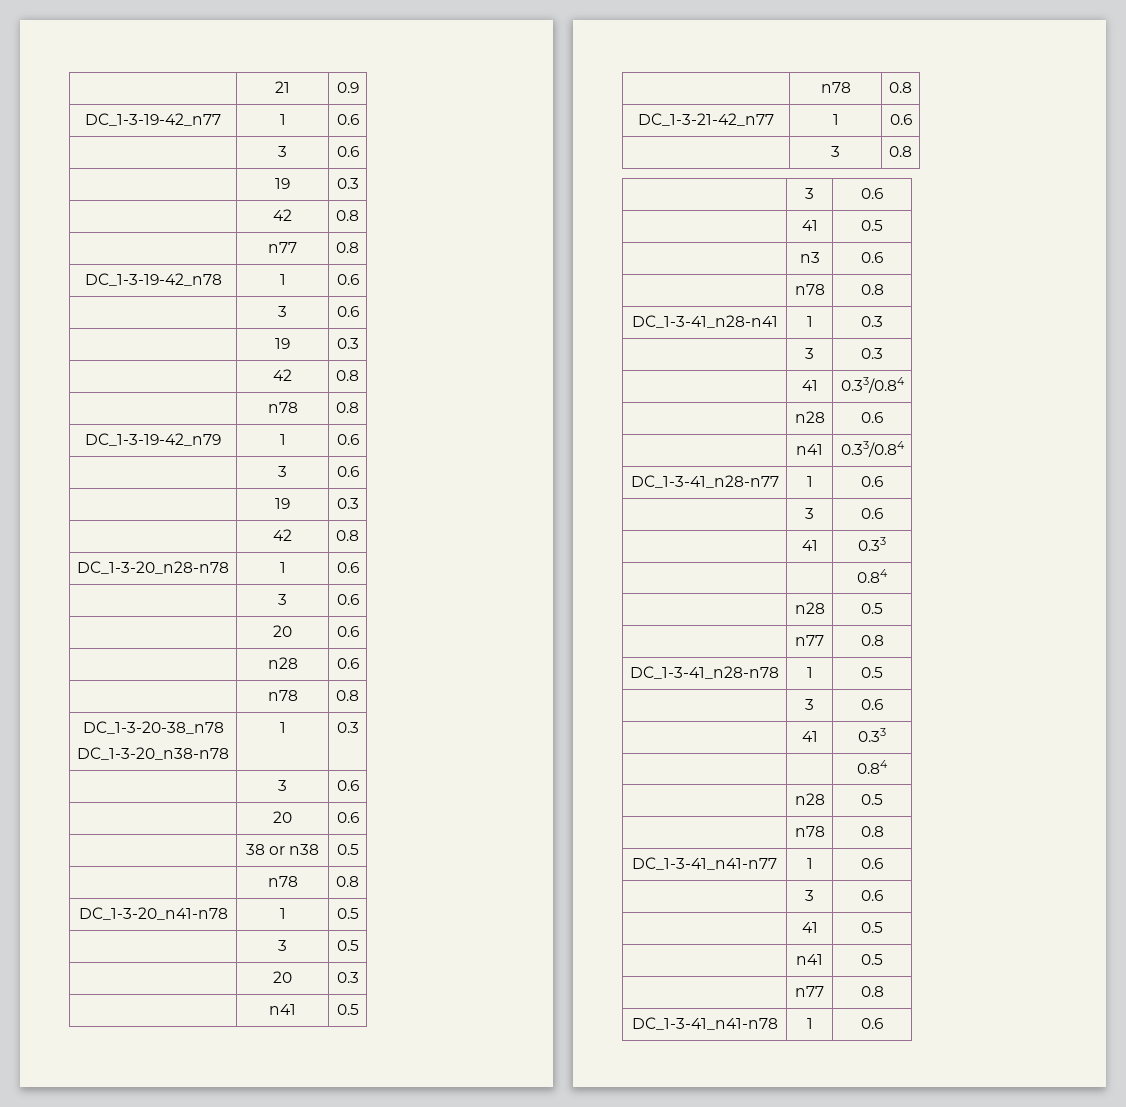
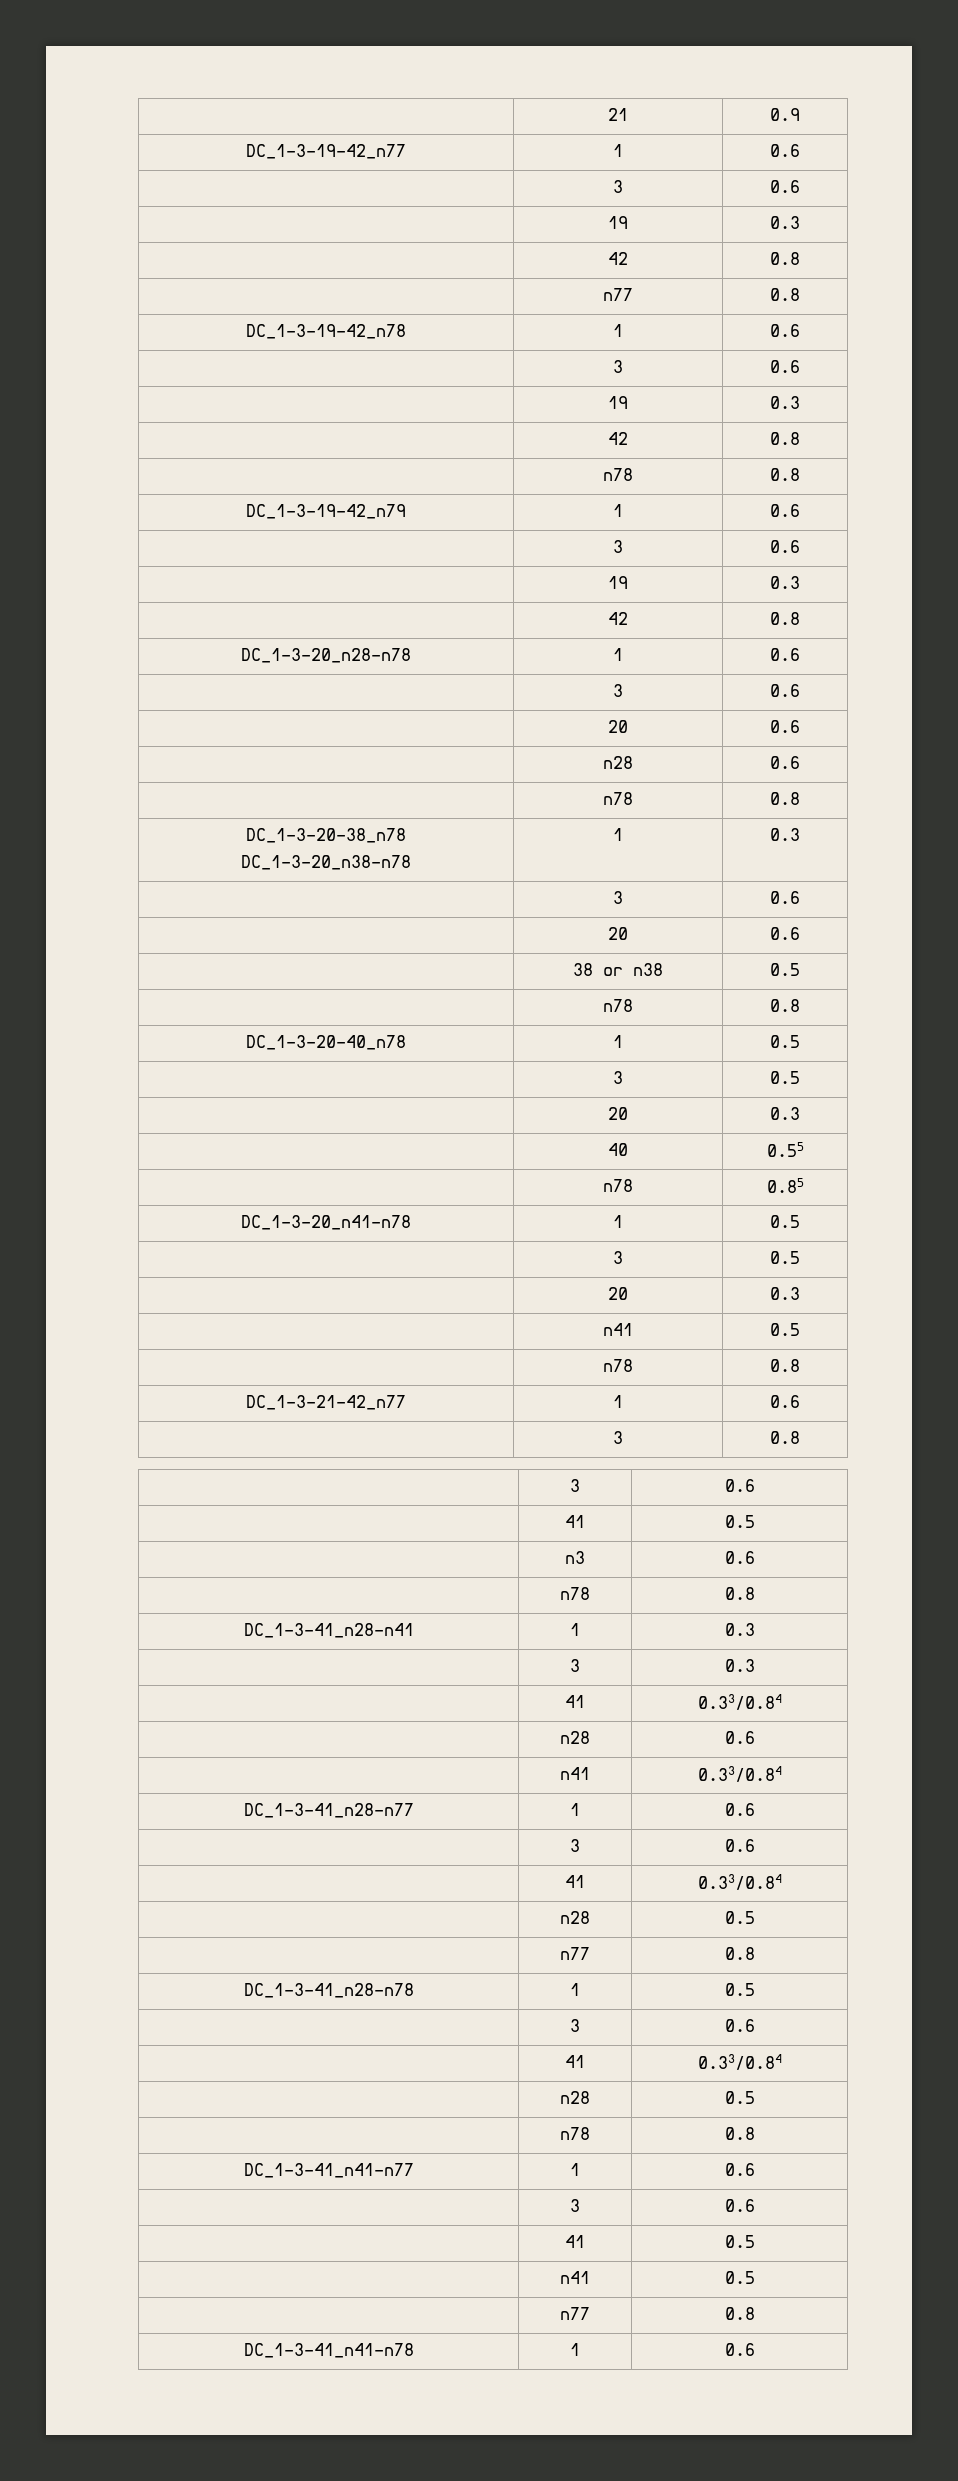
(359, 881) none -> [246,1035,406,1050] [613,1035,623,1048] [770,1035,800,1048] [613,1071,623,1084] [770,1071,800,1084] [608,1107,628,1120] [770,1107,800,1120] [608,1143,628,1156] [766,1142,804,1157] [603,1179,633,1192] [766,1178,804,1193] // DC_1-3-20-40_n78 | 1 | 0.5 // | 3 | 0.5 // | 20 | 0.3 // | 40 | 0.55 // | n78 | 0.85
[858,537,886,551] [857,569,888,583] 0.33 // | | 0.84 -> [697,1874,782,1890] 0.33/0.84
[858,728,886,742] [857,760,888,774] 0.33 // | | 0.84 -> [697,2054,782,2070] 0.33/0.84

